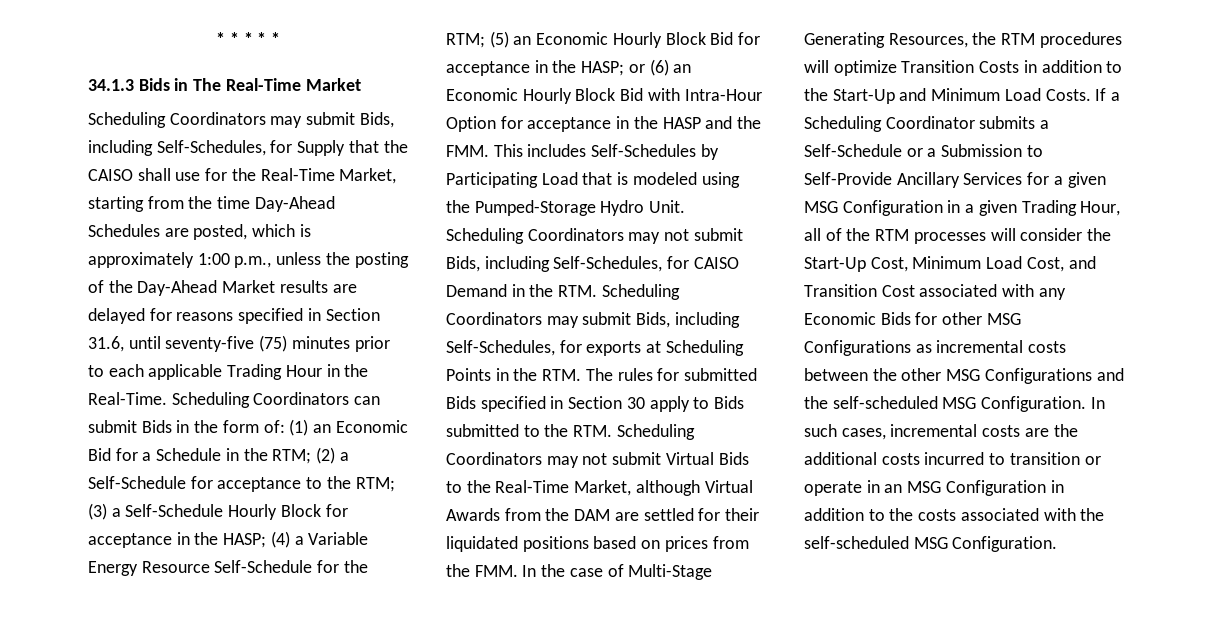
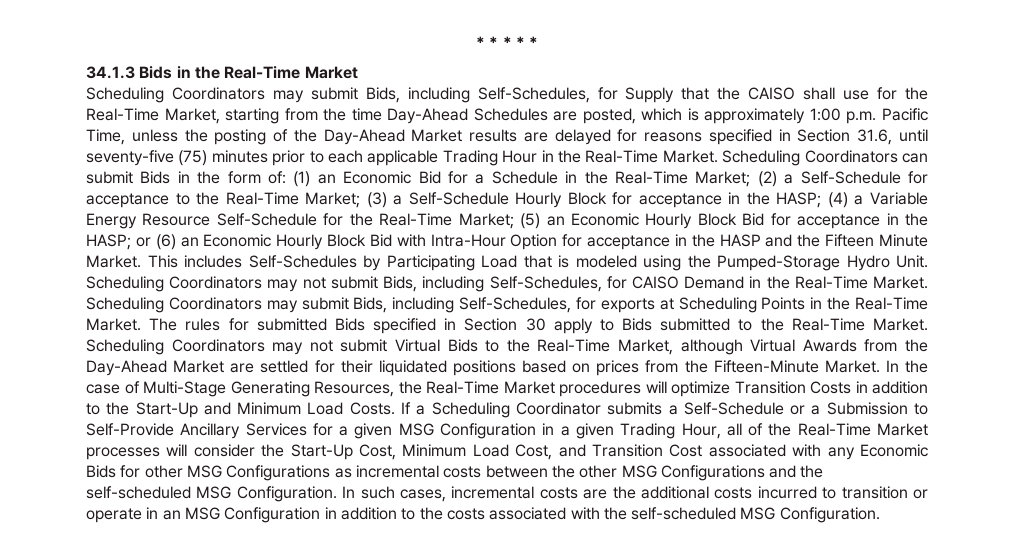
[193,78,222,91] The -> [194,66,220,79] the
[234,256,272,268] p.m., -> [846,108,928,124] [86,129,125,145] p.m. Pacific Time,
[88,392,167,405] Real-Time. -> [585,150,718,163] Real-Time Market.
[272,449,312,464] RTM; -> [614,171,751,187] Real-Time Market;
[355,477,395,492] RTM; -> [225,192,361,208] Real-Time Market;
[446,33,485,48] RTM; -> [379,213,514,229] Real-Time Market;
[446,145,489,157] FMM. -> [825,234,929,247] [86,255,141,268] Fifteen Minute Market.
[558,285,598,297] RTM. -> [794,276,928,289] Real-Time Market.
[542,369,582,381] RTM. -> [855,297,929,310] [86,318,141,331] Real-Time Market.
[573,425,613,437] RTM. -> [791,318,928,331] Real-Time Market.
[574,509,611,521] DAM -> [86,360,225,376] Day-Ahead Market
[474,565,518,577] FMM. -> [713,360,880,373] Fifteen-Minute Market.
[1001,33,1036,45] RTM -> [426,381,555,394] Real-Time Market
[875,229,910,241] RTM -> [797,423,928,436] Real-Time Market

